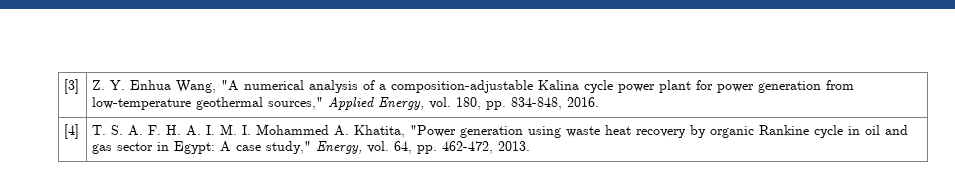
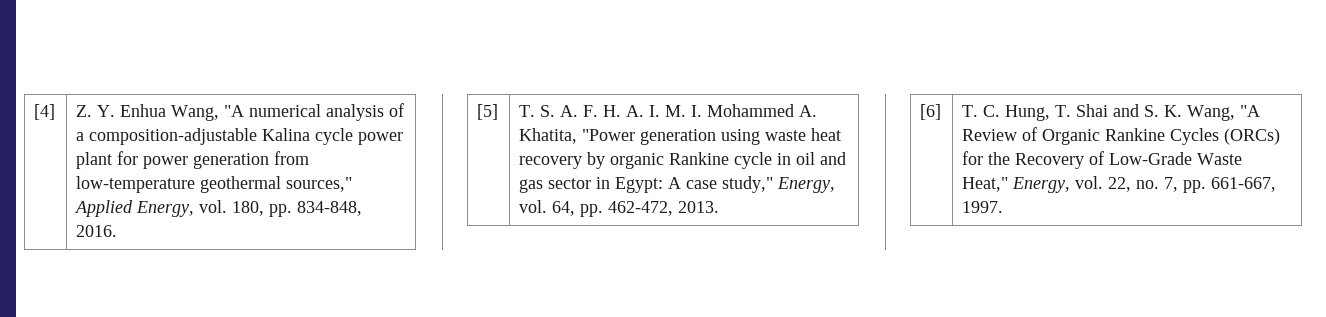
[64,79,80,94] [3] -> [34,104,56,120] [4]
[64,124,80,139] [4] -> [477,104,499,120] [5]
(531, 146) none -> [920,104,942,120] [962,104,1261,121] [962,127,1281,145] [962,151,1243,169] [962,176,1277,193] [962,201,1004,213] // [6] | T. C. Hung, T. Shai and S. K. Wang, "A Review of Organic Rankine Cycles (ORCs) for the Recovery of Low-Grade Waste Heat," Energy, vol. 22, no. 7, pp. 661-667, 1997.

